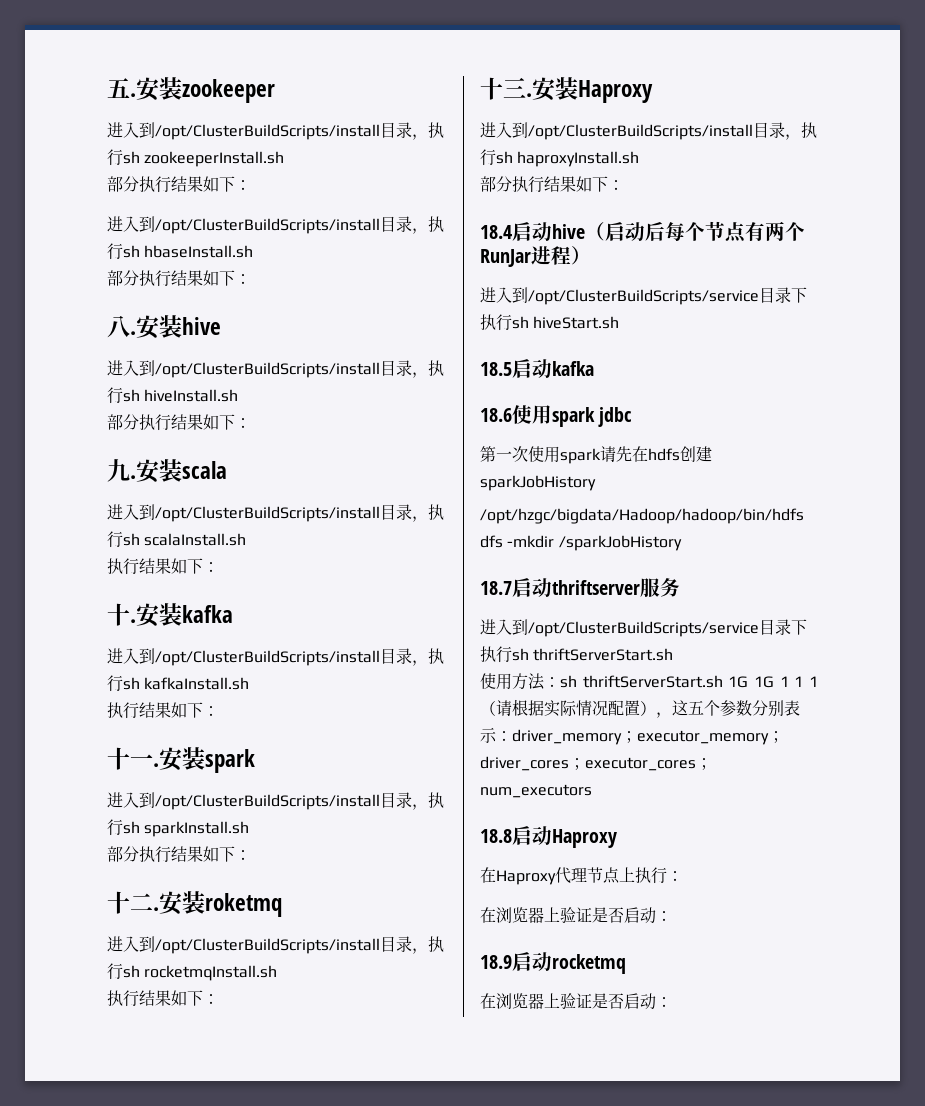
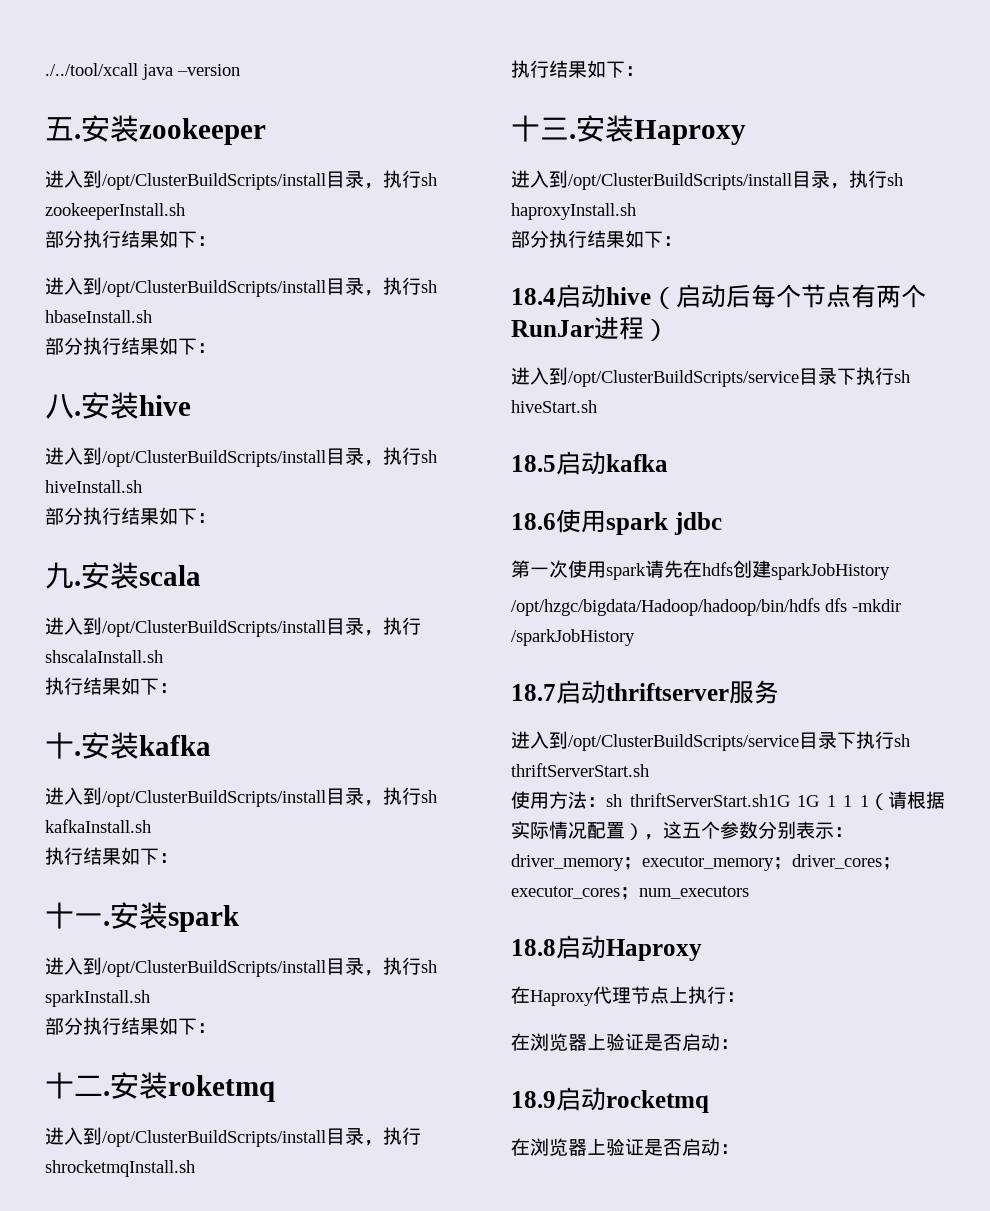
(107, 88) none -> [45,63,240,80] ./../tool/xcall java –version //
[123,533,247,546] sh scalaInstall.sh -> [45,650,163,663] shscalaInstall.sh
[123,965,278,981] sh rocketmqInstall.sh -> [45,1160,195,1177] shrocketmqInstall.sh
[582,675,749,688] thriftServerStart.sh 1G -> [629,793,790,807] thriftServerStart.sh1G

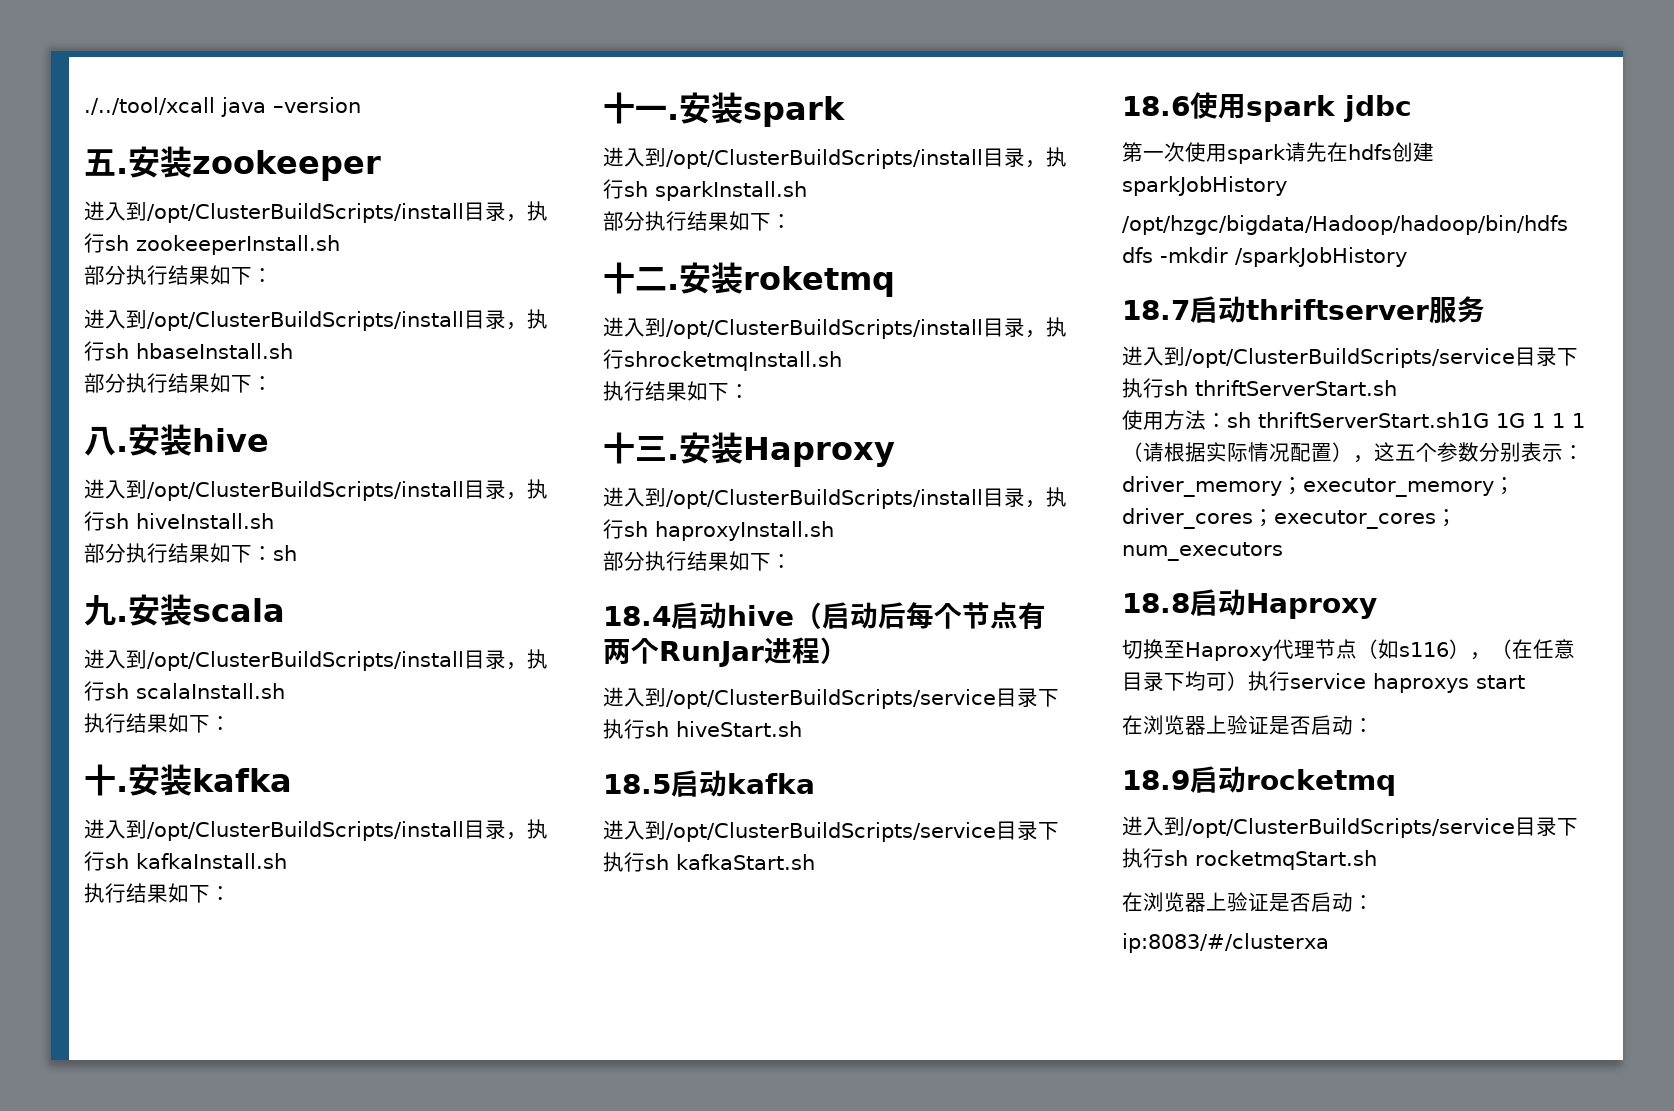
(216, 518) none -> [273,545,297,561] sh
[45,650,163,663] shscalaInstall.sh -> [105,683,285,699] sh scalaInstall.sh
(668, 463) none -> [603,820,1059,842] [603,852,815,872] // 进入到/opt/ClusterBuildScripts/service目录下执行sh kafkaStart.sh
[511,986,530,1004] 在 -> [1122,639,1185,659] 切换至
[669,986,745,1004] 上执行： -> [1356,639,1575,660] [1122,671,1525,693] （如s116），（在任意目录下均可）执行service haproxys start
[511,1138,739,1156] // 在浏览器上验证是否启动： -> [1122,816,1578,838] [1122,848,1377,870] [1122,892,1374,912] [1122,933,1329,953] // 进入到/opt/ClusterBuildScripts/service目录下执行sh rocketmqStart.sh // 在浏览器上验证是否启动： // ip:8083/#/clusterxa

